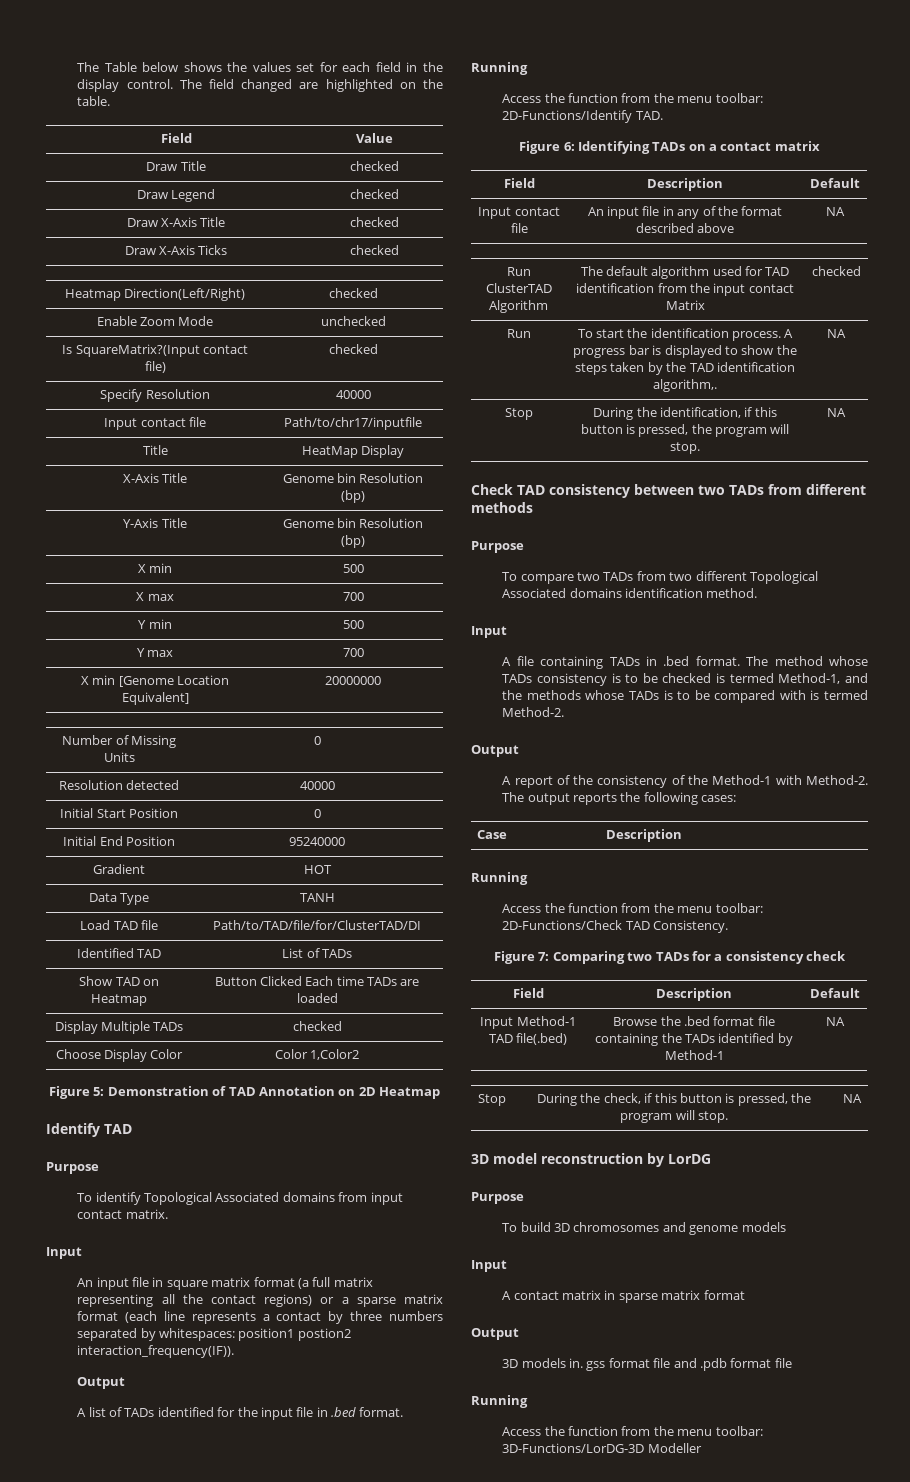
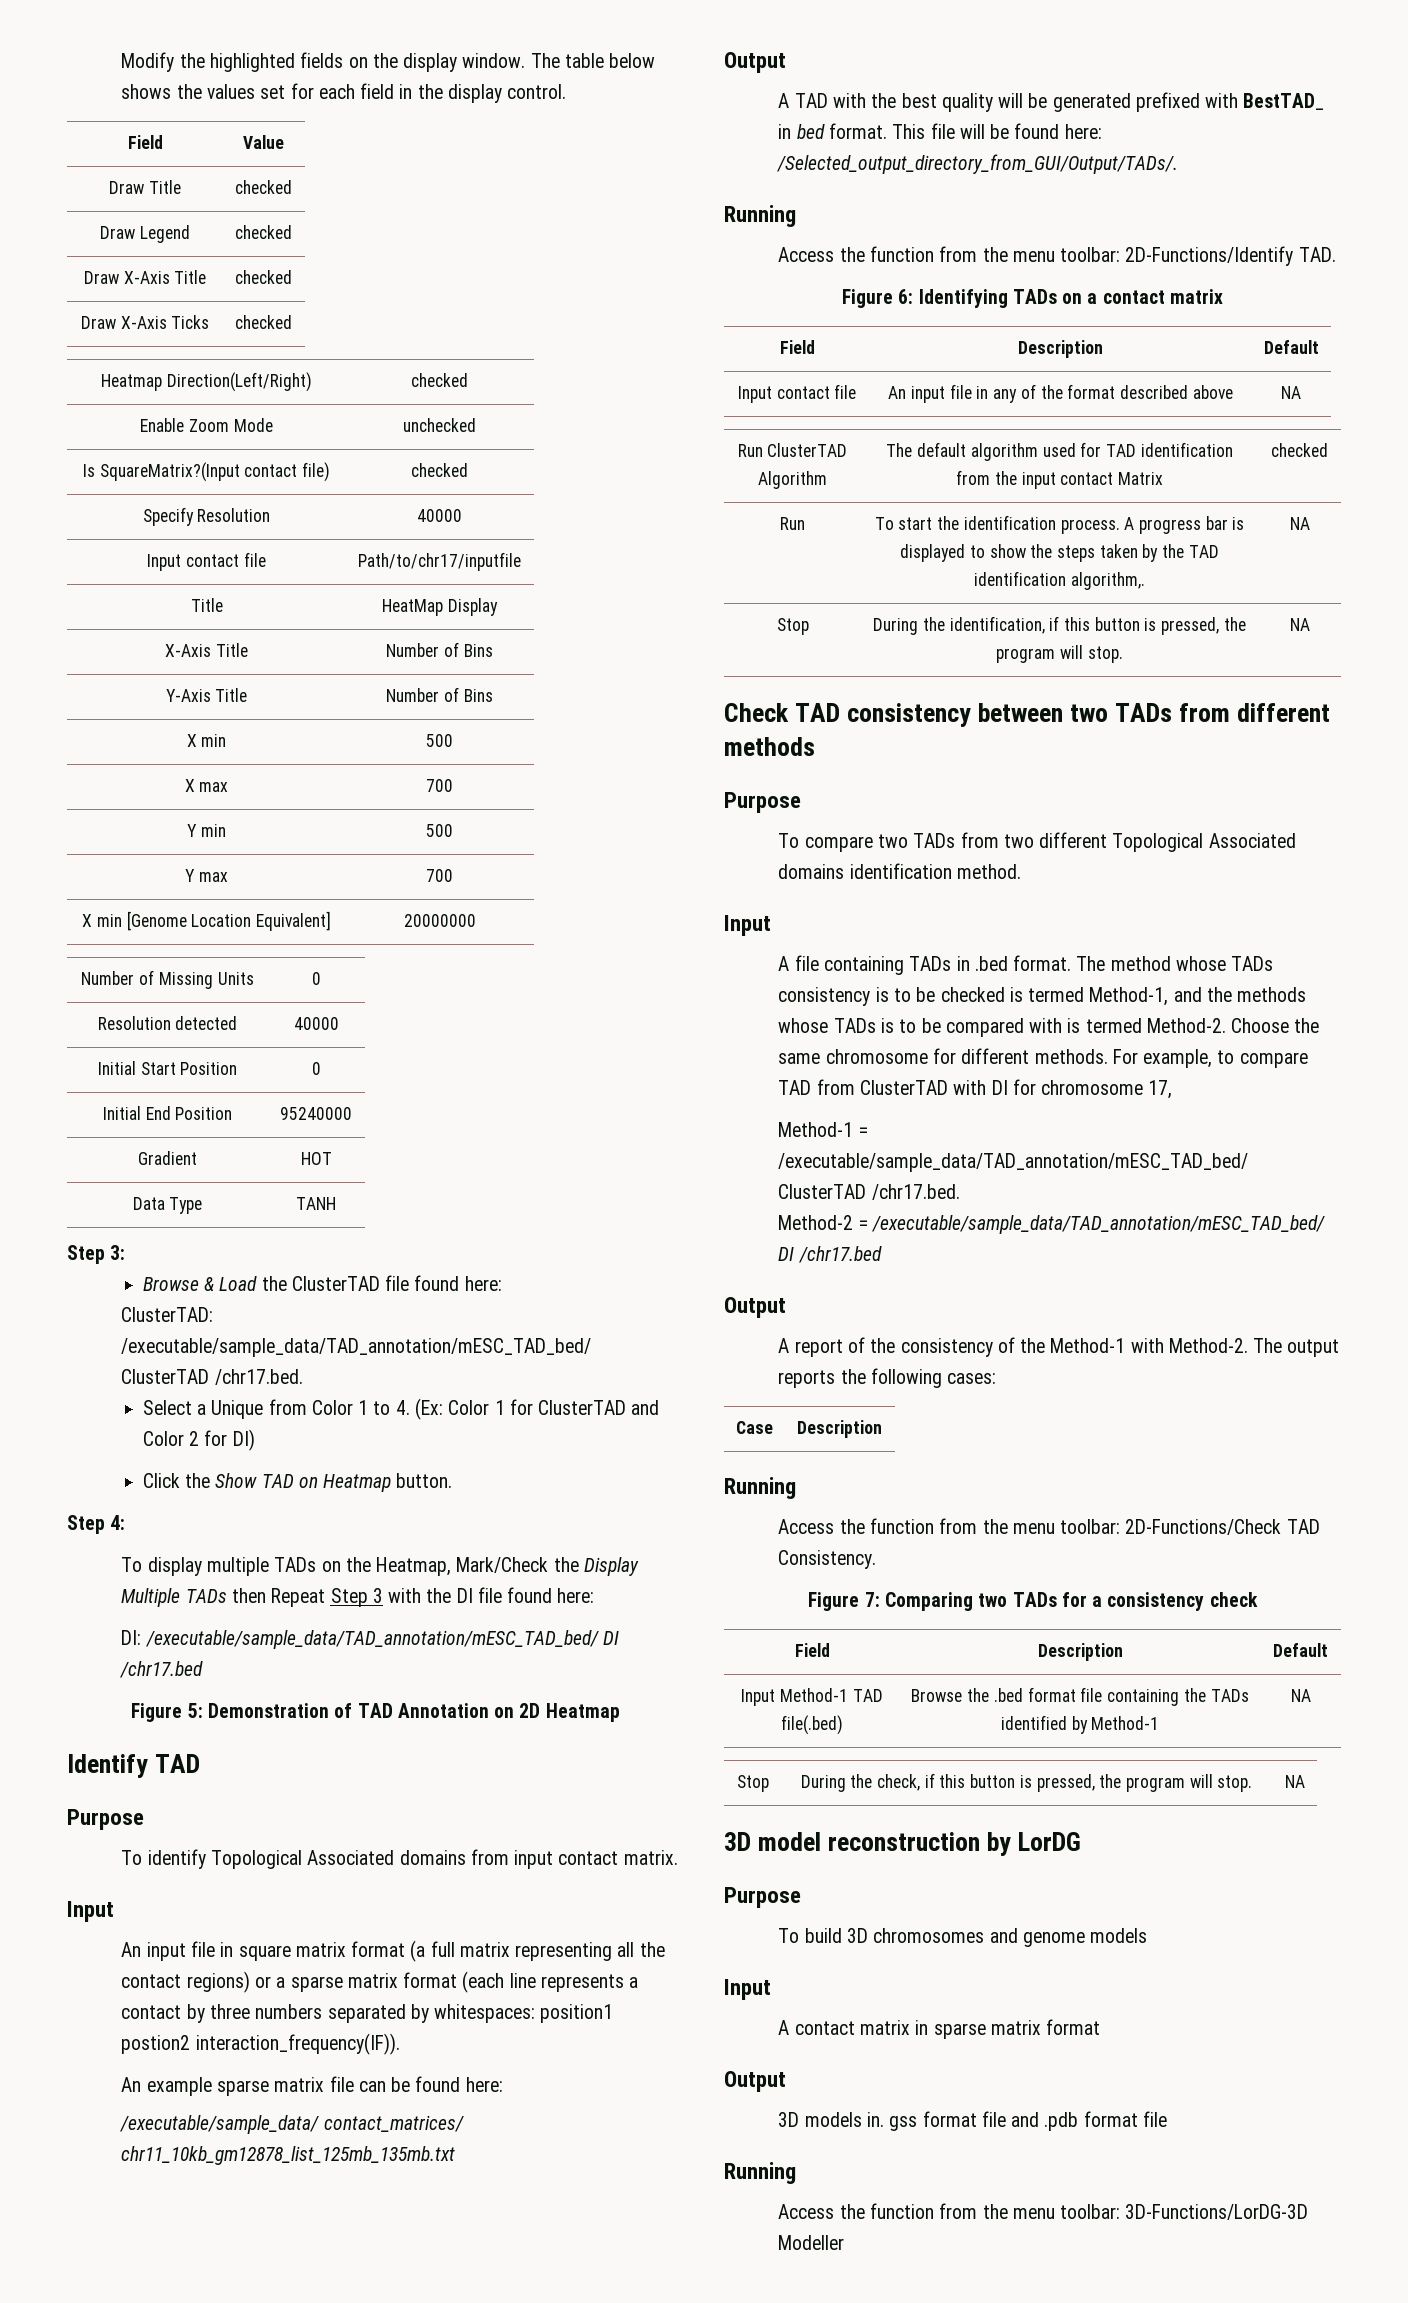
[77,62,137,72] The Table -> [121,52,604,72] Modify the highlighted fields on the display window. The table
[179,79,444,92] [77,96,111,106] The field changed are highlighted on the table. -> (567, 91) none
[282,473,424,483] [341,490,365,503] [123,518,187,528] [282,518,424,528] [341,535,365,548] Genome bin Resolution (bp) // Y-Axis Title | Genome bin Resolution (bp) -> [386,642,493,657] [165,688,248,702] [386,687,493,702] Number of Bins // Y-Axis Title | Number of Bins
[80,920,158,930] [213,920,421,930] [76,948,162,958] [282,948,352,958] [79,976,159,986] [91,994,147,1006] [214,976,420,986] [296,993,338,1003] [54,1021,184,1034] [292,1021,342,1031] [55,1049,184,1062] [274,1049,360,1060] // Load TAD file | Path/to/TAD/file/for/ClusterTAD/DI // Identified TAD | List of TADs // Show TAD on Heatmap | Button Clicked Each time TADs are loaded // Display Multiple TADs | checked // Choose Display Color | Color 1,Color2 -> [67,1245,126,1264] [142,1275,502,1291] [121,1307,214,1322] [121,1338,592,1357] [121,1369,303,1385] [142,1398,660,1420] [142,1429,255,1451] [142,1473,453,1492] [67,1515,126,1534] [121,1557,639,1576] [121,1587,595,1607] [121,1630,619,1649] [120,1661,204,1678] // Step 3: // Browse & Load the ClusterTAD file found here: // ClusterTAD: /executable/sample_data/TAD_annotation/mESC_TAD_bed/ ClusterTAD /chr17.bed. // Select a Unique from Color 1 to 4. (Ex: Color 1 for ClusterTAD and Color 2 for DI) // Click the Show TAD on Heatmap button. // Step 4: // To display multiple TADs on the Heatmap, Mark/Check the Display Multiple TADs then Repeat Step 3 with the DI file found here: // DI: /executable/sample_data/TAD_annotation/mESC_TAD_bed/ DI /chr17.bed
[77,1377,126,1389] [77,1407,404,1420] Output // A list of TADs identified for the input file in .bed format. -> [121,2076,503,2096] [120,2115,464,2134] [121,2146,456,2165] [724,52,786,73] [778,92,1325,112] [778,123,1102,139] [777,154,1179,174] An example sparse matrix file can be found here: // /executable/sample_data/ contact_matrices/ chr11_10kb_gm12878_list_125mb_135mb.txt // Output // A TAD with the best quality will be generated prefixed with BestTAD_ in bed format. This file will be found here: /Selected_output_directory_from_GUI/Output/TADs/.
(565, 712) none -> [1231,1018,1320,1033] [778,1048,1308,1068] [778,1079,1173,1099] [778,1122,868,1137] [778,1153,1249,1172] [778,1184,960,1200] [778,1215,1325,1234] [778,1246,882,1263] Choose the same chromosome for different methods. For example, to compare TAD from ClusterTAD with DI for chromosome 17, // Method-1 = /executable/sample_data/TAD_annotation/mESC_TAD_bed/ ClusterTAD /chr17.bed. // Method-2 = /executable/sample_data/TAD_annotation/mESC_TAD_bed/ DI /chr17.bed

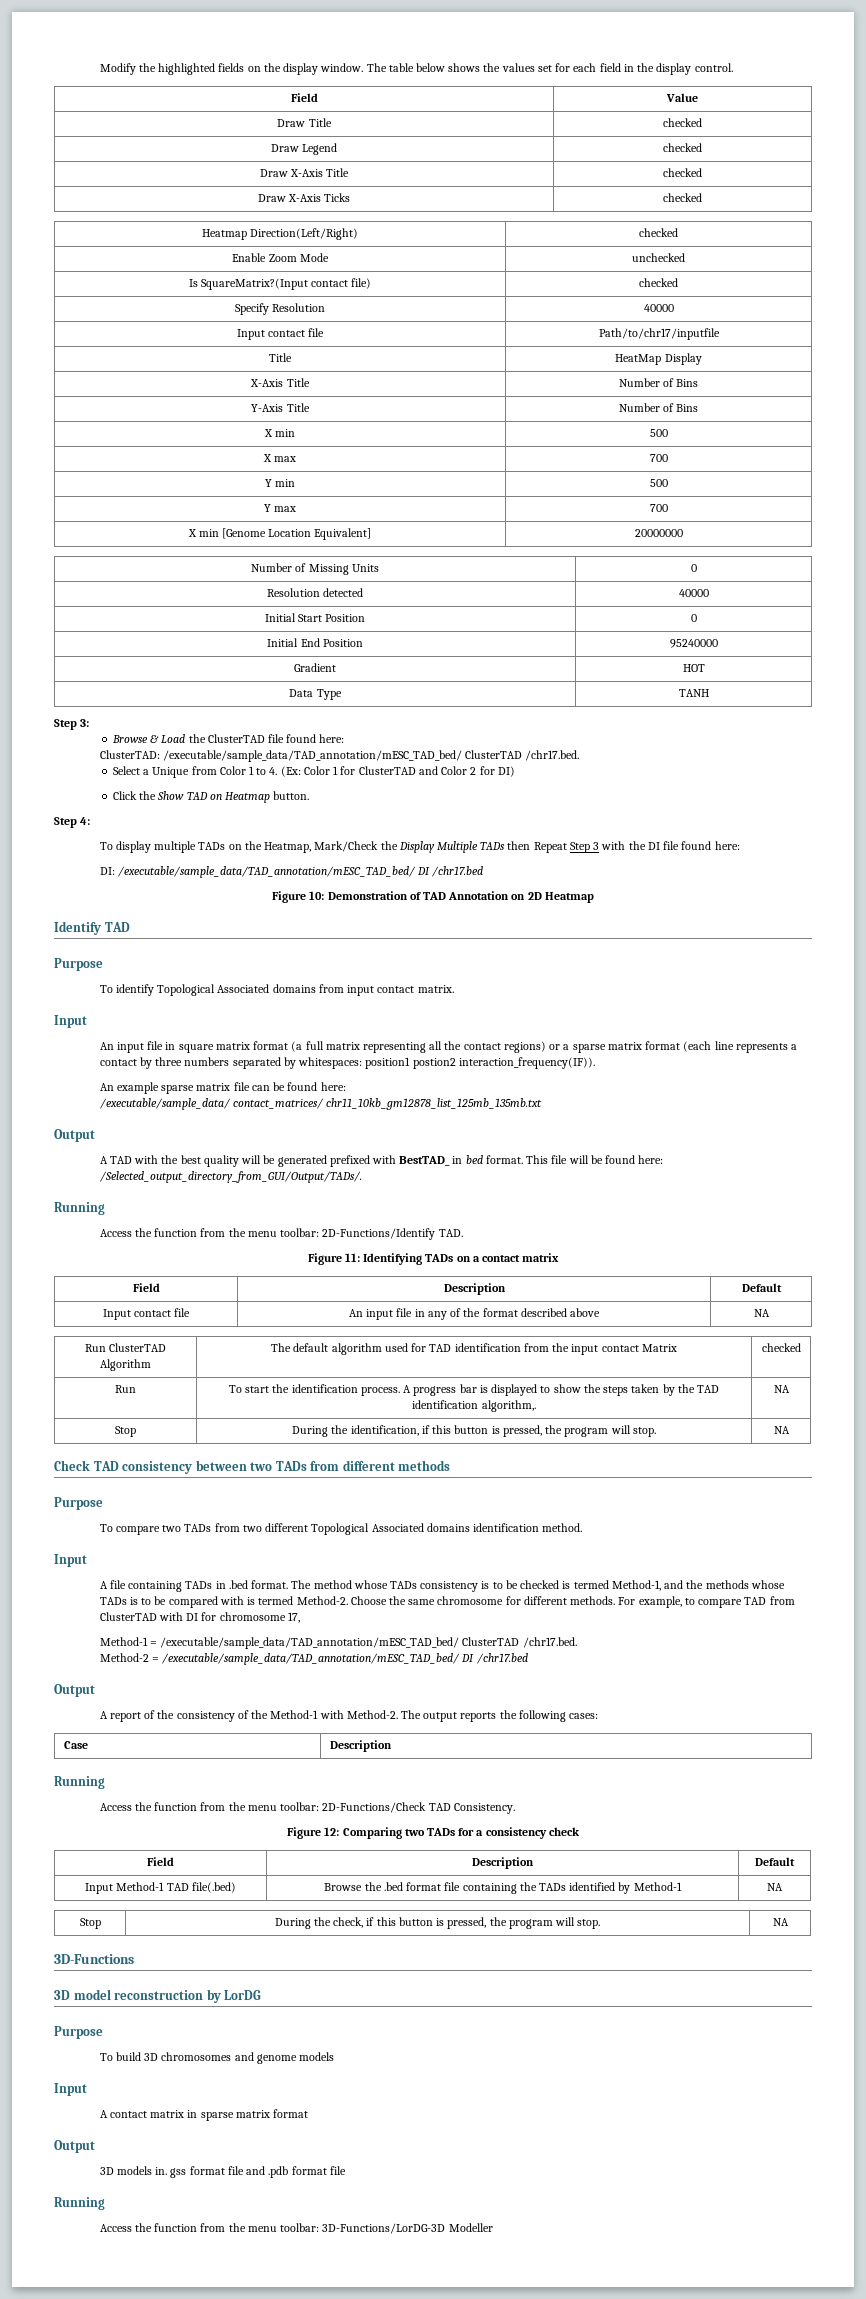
[187,1703,203,1718] 5: -> [309,891,325,900] 10:
[898,289,914,304] 6: -> [344,1253,360,1262] 11:
[864,1592,880,1607] 7: -> [324,1827,340,1836] 12:
(1305, 1781) none -> [54,1954,134,1964] // 3D-Functions

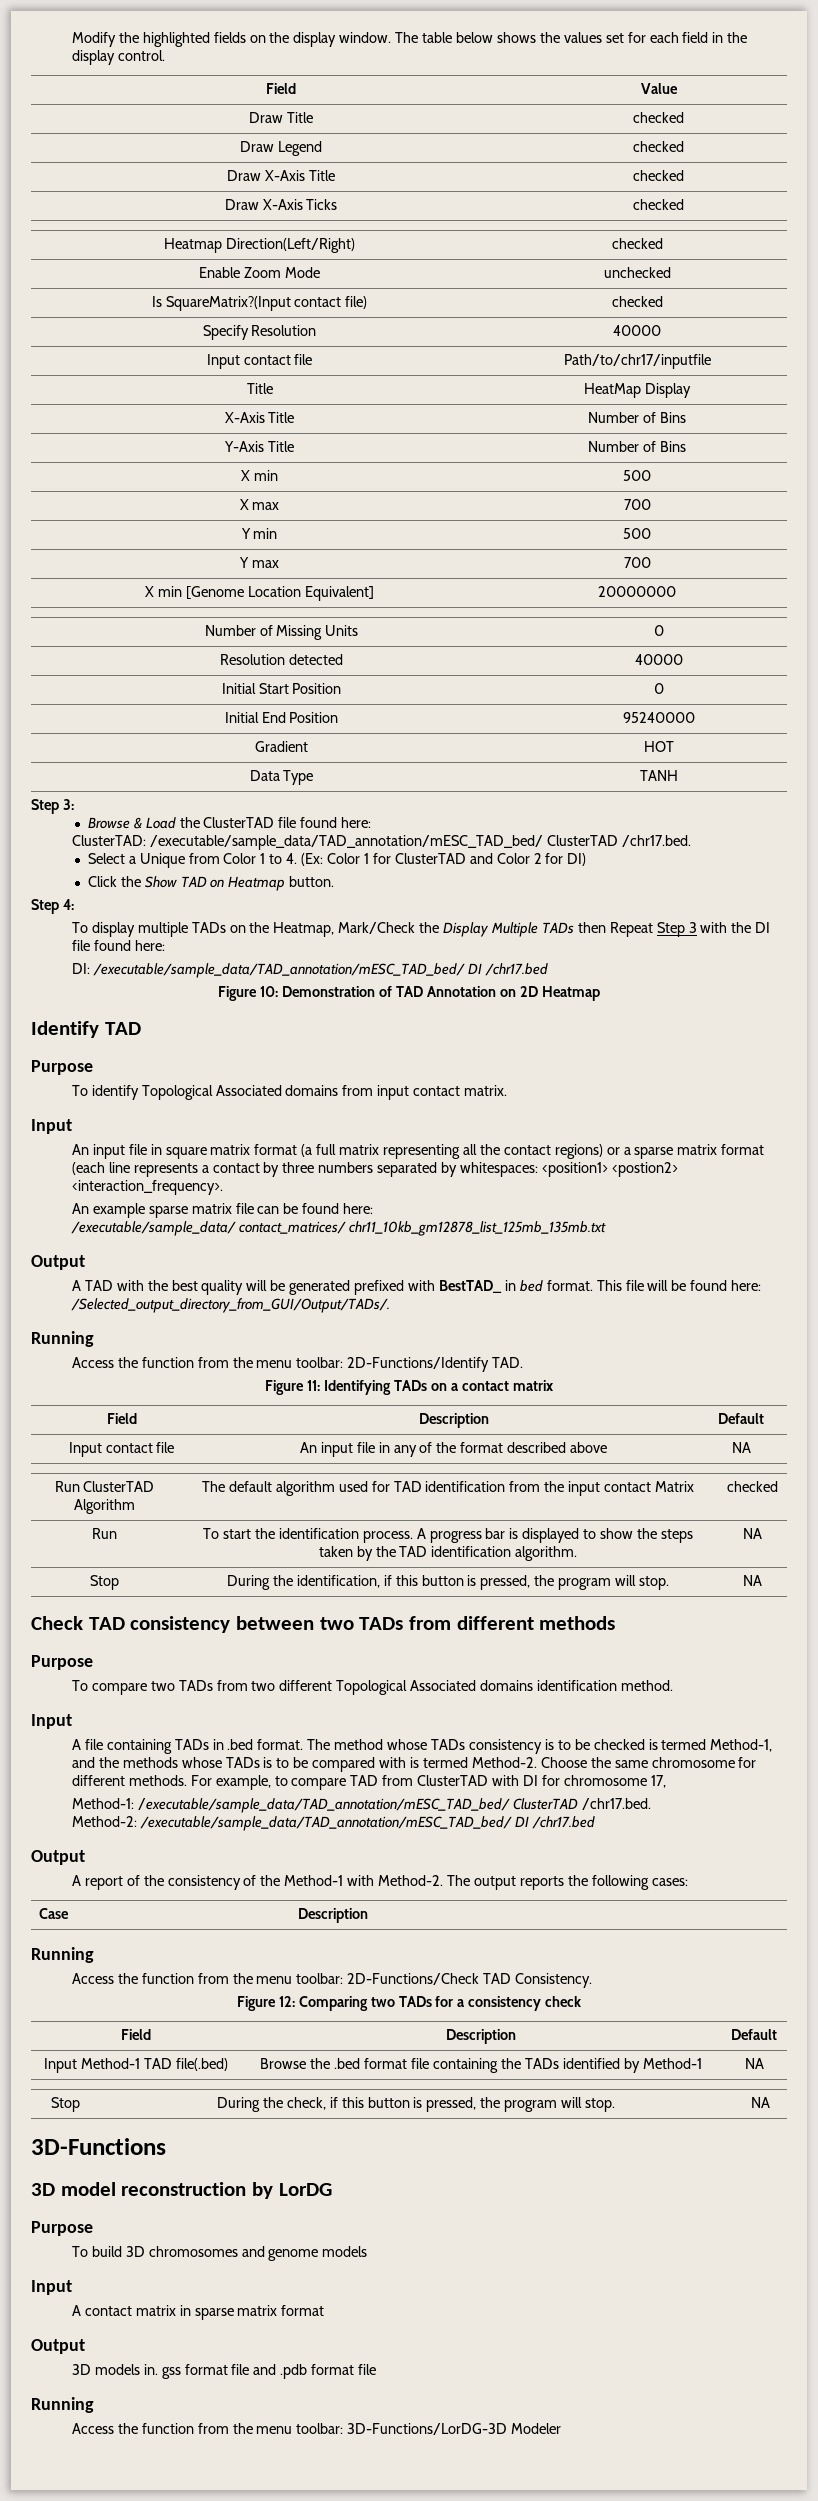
[365,1057,595,1069] position1 postion2 interaction_frequency(IF)). -> [541,1162,678,1177] [71,1180,223,1195] <position1> <postion2> <interaction_frequency>.
[481,1400,536,1412] algorithm,. -> [515,1546,578,1561] algorithm.
[99,1637,577,1649] [99,1653,159,1662] Method-1 = /executable/sample_data/TAD_annotation/mESC_TAD_bed/ ClusterTAD /chr17.bed. // Method-2 = -> [71,1798,651,1813] [71,1816,137,1827] Method-1: /executable/sample_data/TAD_annotation/mESC_TAD_bed/ ClusterTAD /chr17.bed. // Method-2:
[448,2223,493,2232] Modeller -> [511,2423,562,2434] Modeler

